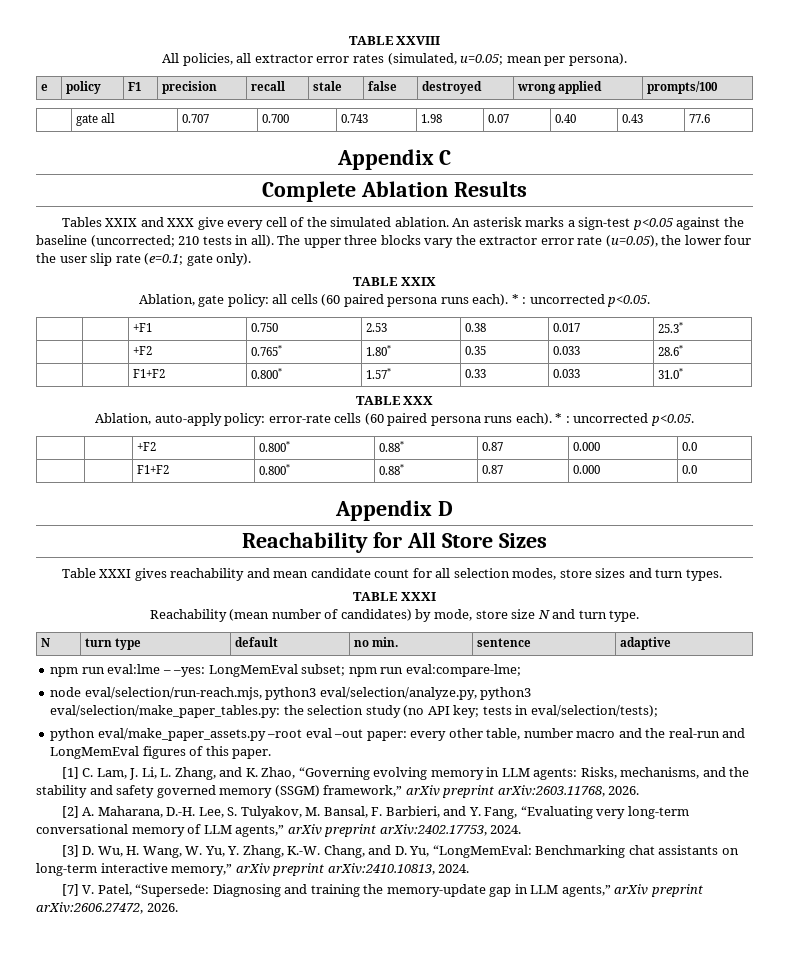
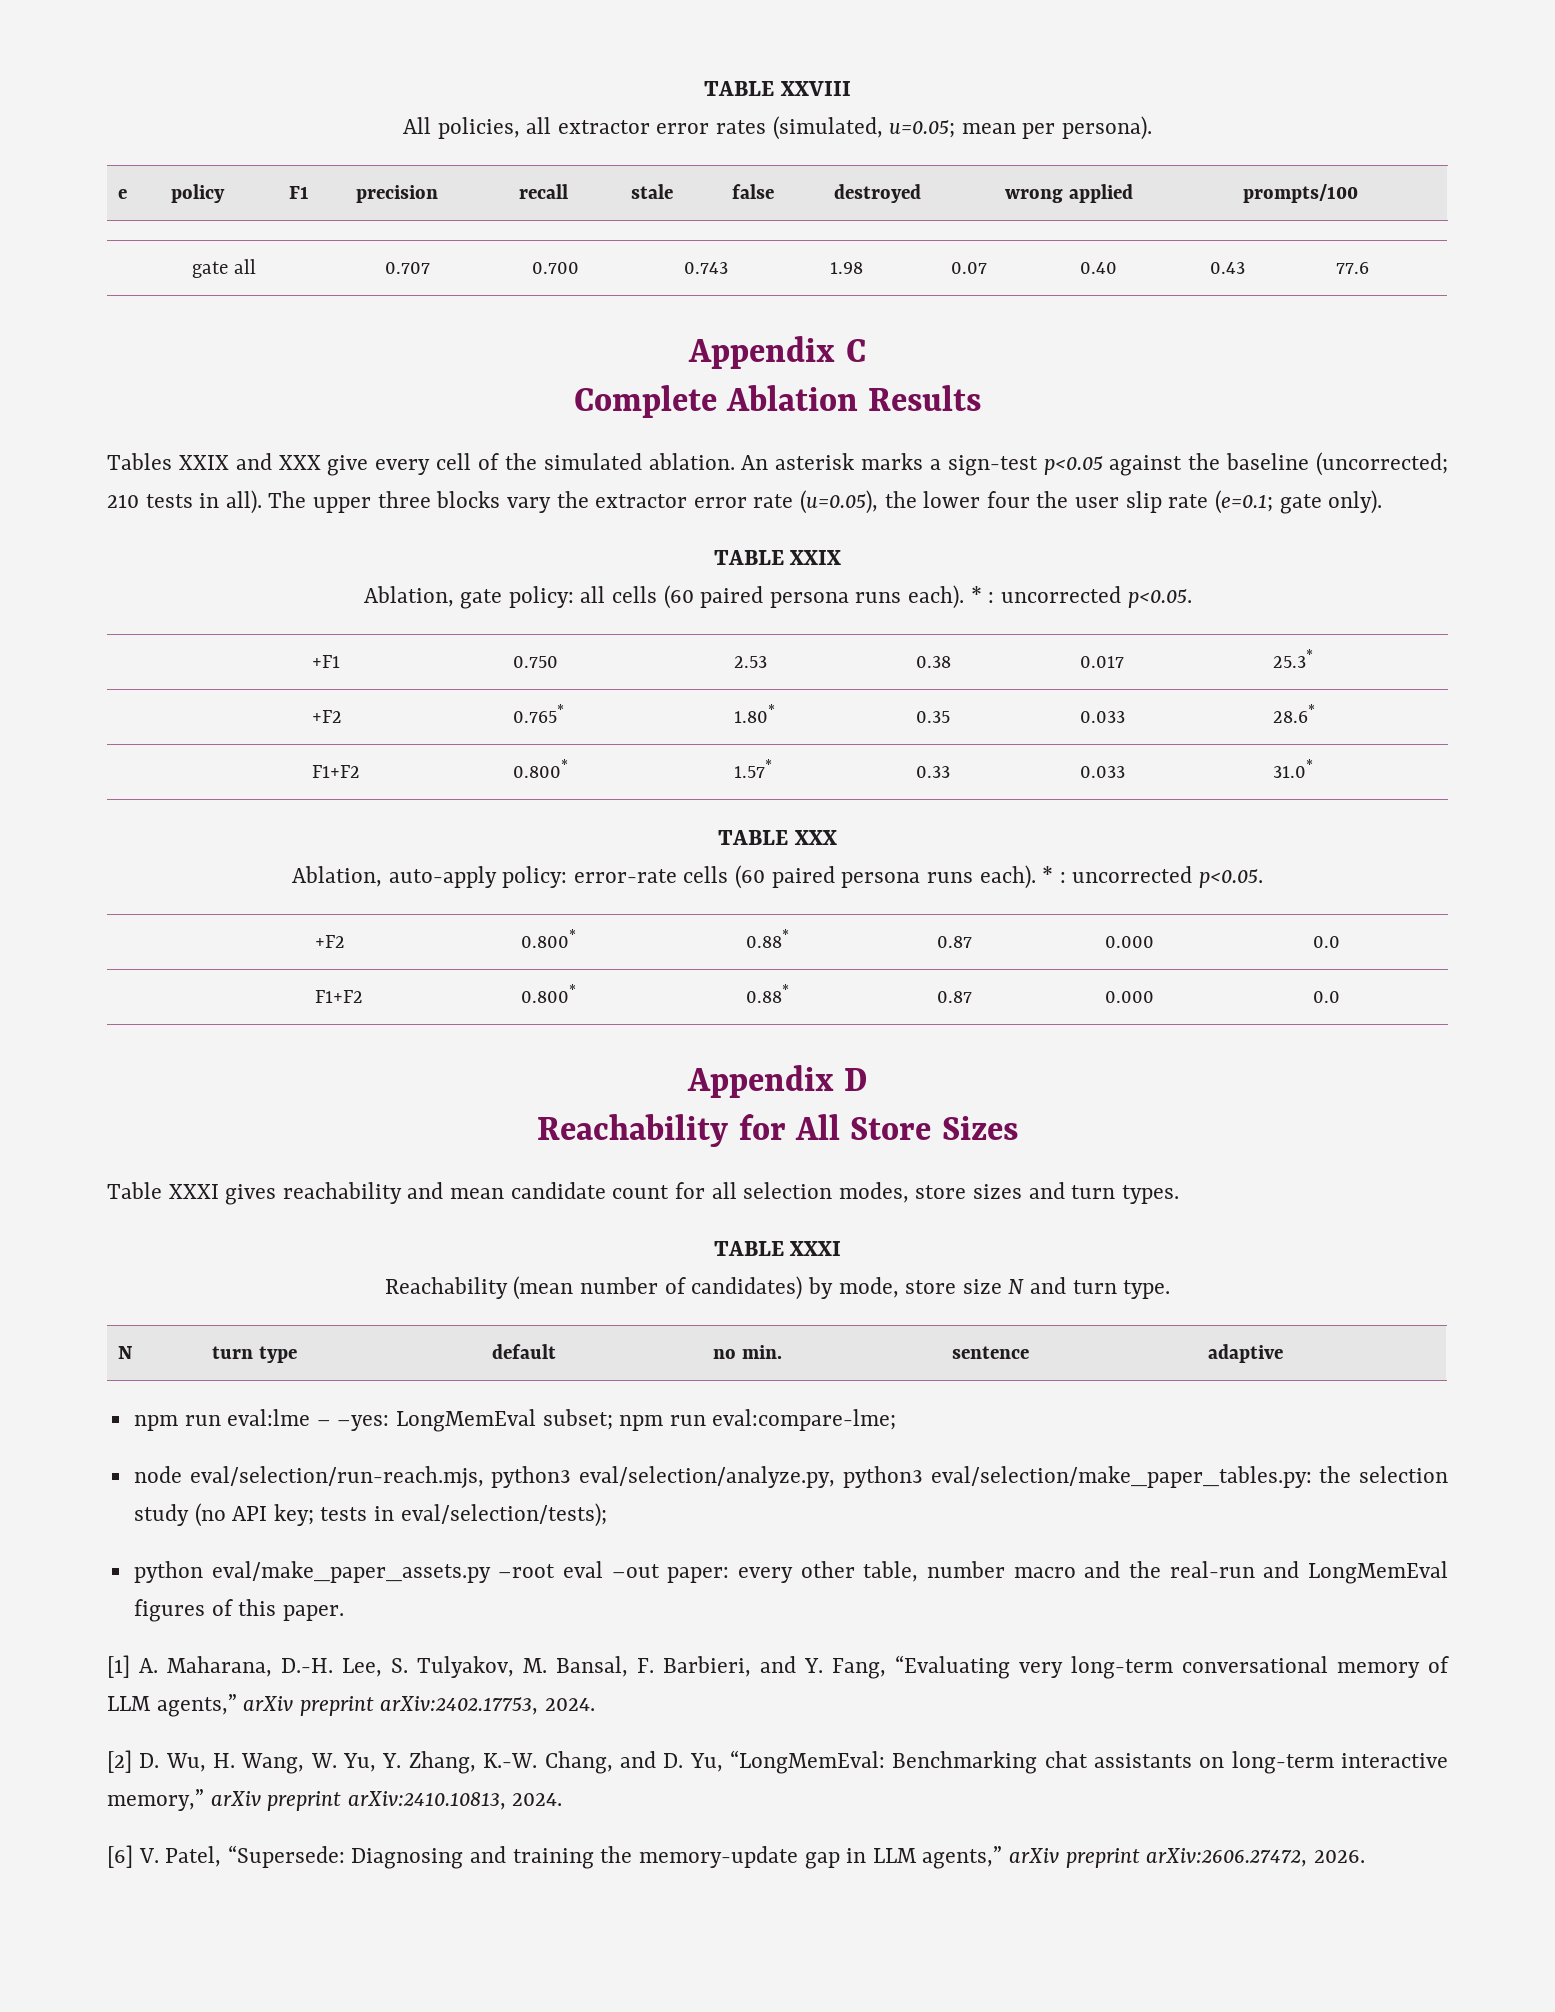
[82,767,750,780] [36,785,640,798] [61,806,79,818] C. Lam, J. Li, L. Zhang, and K. Zhao, “Governing evolving memory in LLM agents: Risks, mechanisms, and the stability and safety governed memory (SSGM) framework,” arXiv preprint arXiv:2603.11768, 2026. // [2] -> (130, 1666) none
[61,845,79,857] [3] -> [107,1750,132,1773] [2]
[61,884,79,896] [7] -> [107,1845,133,1868] [6]

